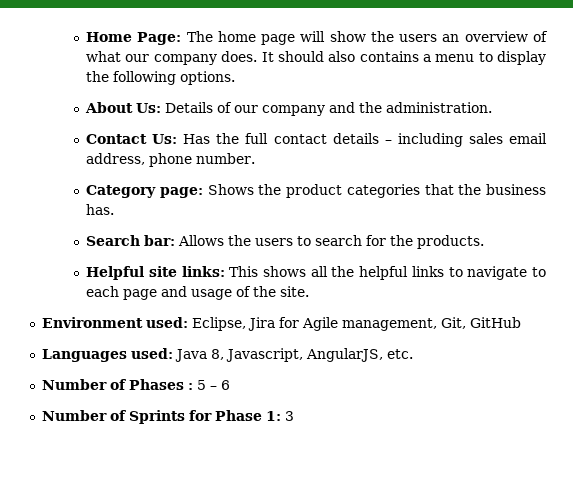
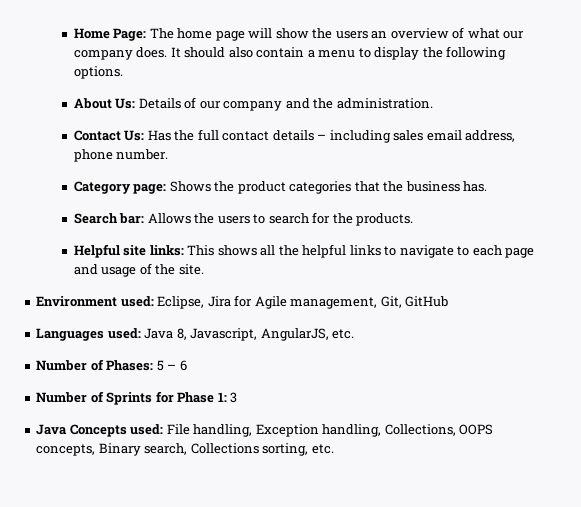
[359,51,419,62] contains -> [256,47,305,58] contain
[128,379,193,390] Phases : -> [106,360,154,371] Phases:
(294, 416) none -> [36,424,494,437] [36,443,334,456] // Java Concepts used: File handling, Exception handling, Collections, OOPS concepts, Binary search, Collections sorting, etc.

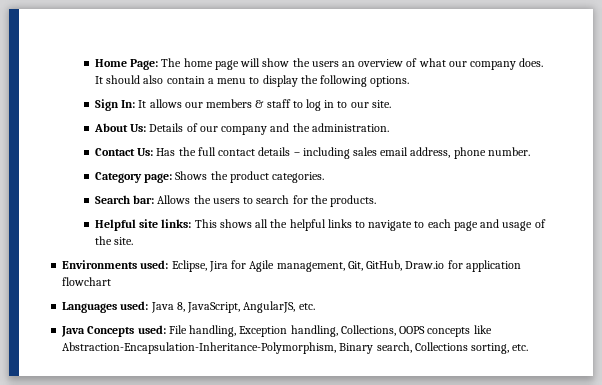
(123, 72) none -> [94,99,391,111] // Sign In: It allows our members & staff to log in to our site.
[289,181,488,194] categories that the business has. -> [272,172,325,183] categories.
[36,296,118,307] Environment -> [62,260,138,269] Environments
[405,296,449,307] GitHub -> [366,260,521,272] [62,277,112,286] GitHub, Draw.io for application flowchart
[190,328,258,341] Javascript, -> [187,302,241,313] JavaScript,
[36,359,187,371] [36,391,238,405] // Number of Phases: 5 – 6 // Number of Sprints for Phase 1: 3 -> (315, 306) none
[36,444,96,456] concepts, -> [427,325,492,337] [62,342,337,354] concepts like Abstraction-Encapsulation-Inheritance-Polymorphism,

